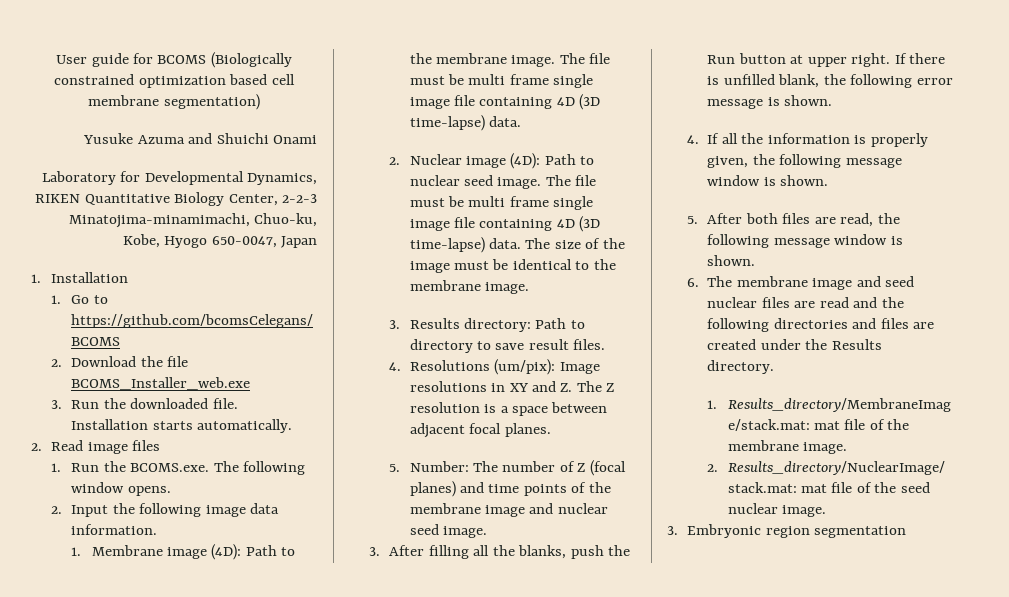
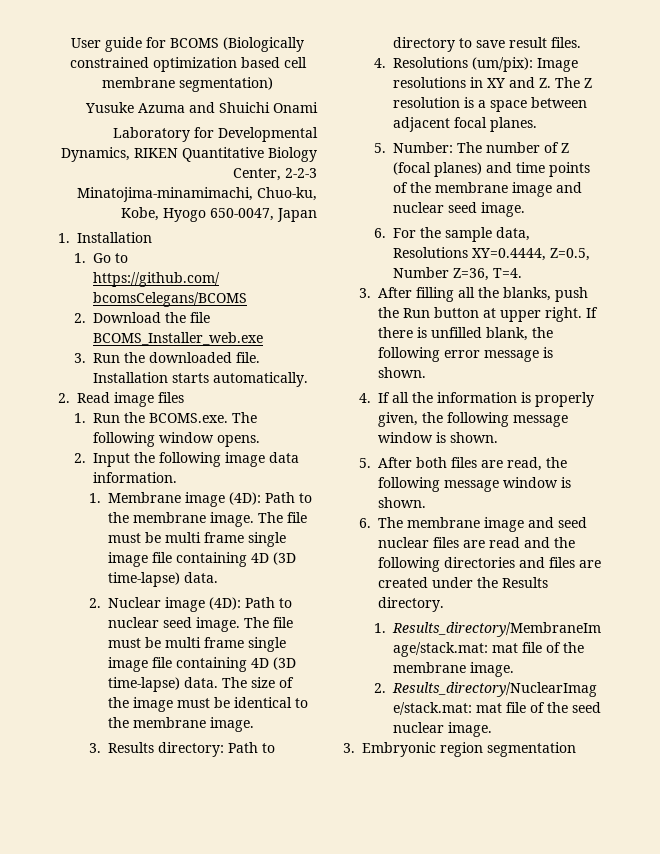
(487, 532) none -> [374,227,531,242] [393,247,591,261] [393,267,523,281] // 6. For the sample data, Resolutions XY=0.4444, Z=0.5, Number Z=36, T=4.

